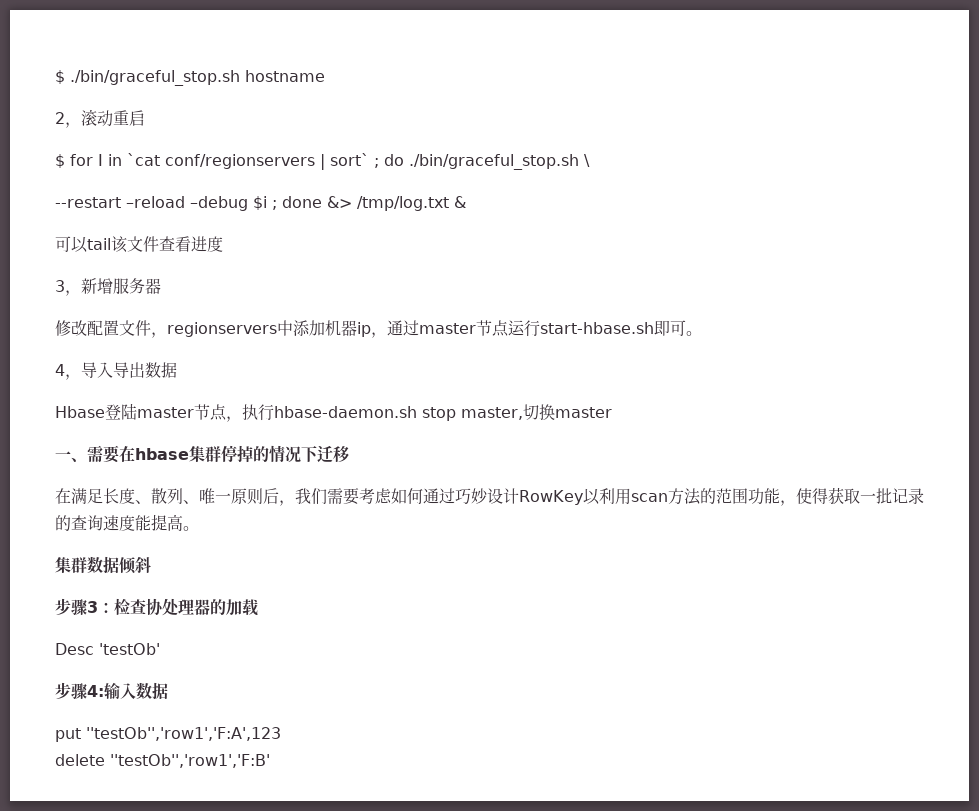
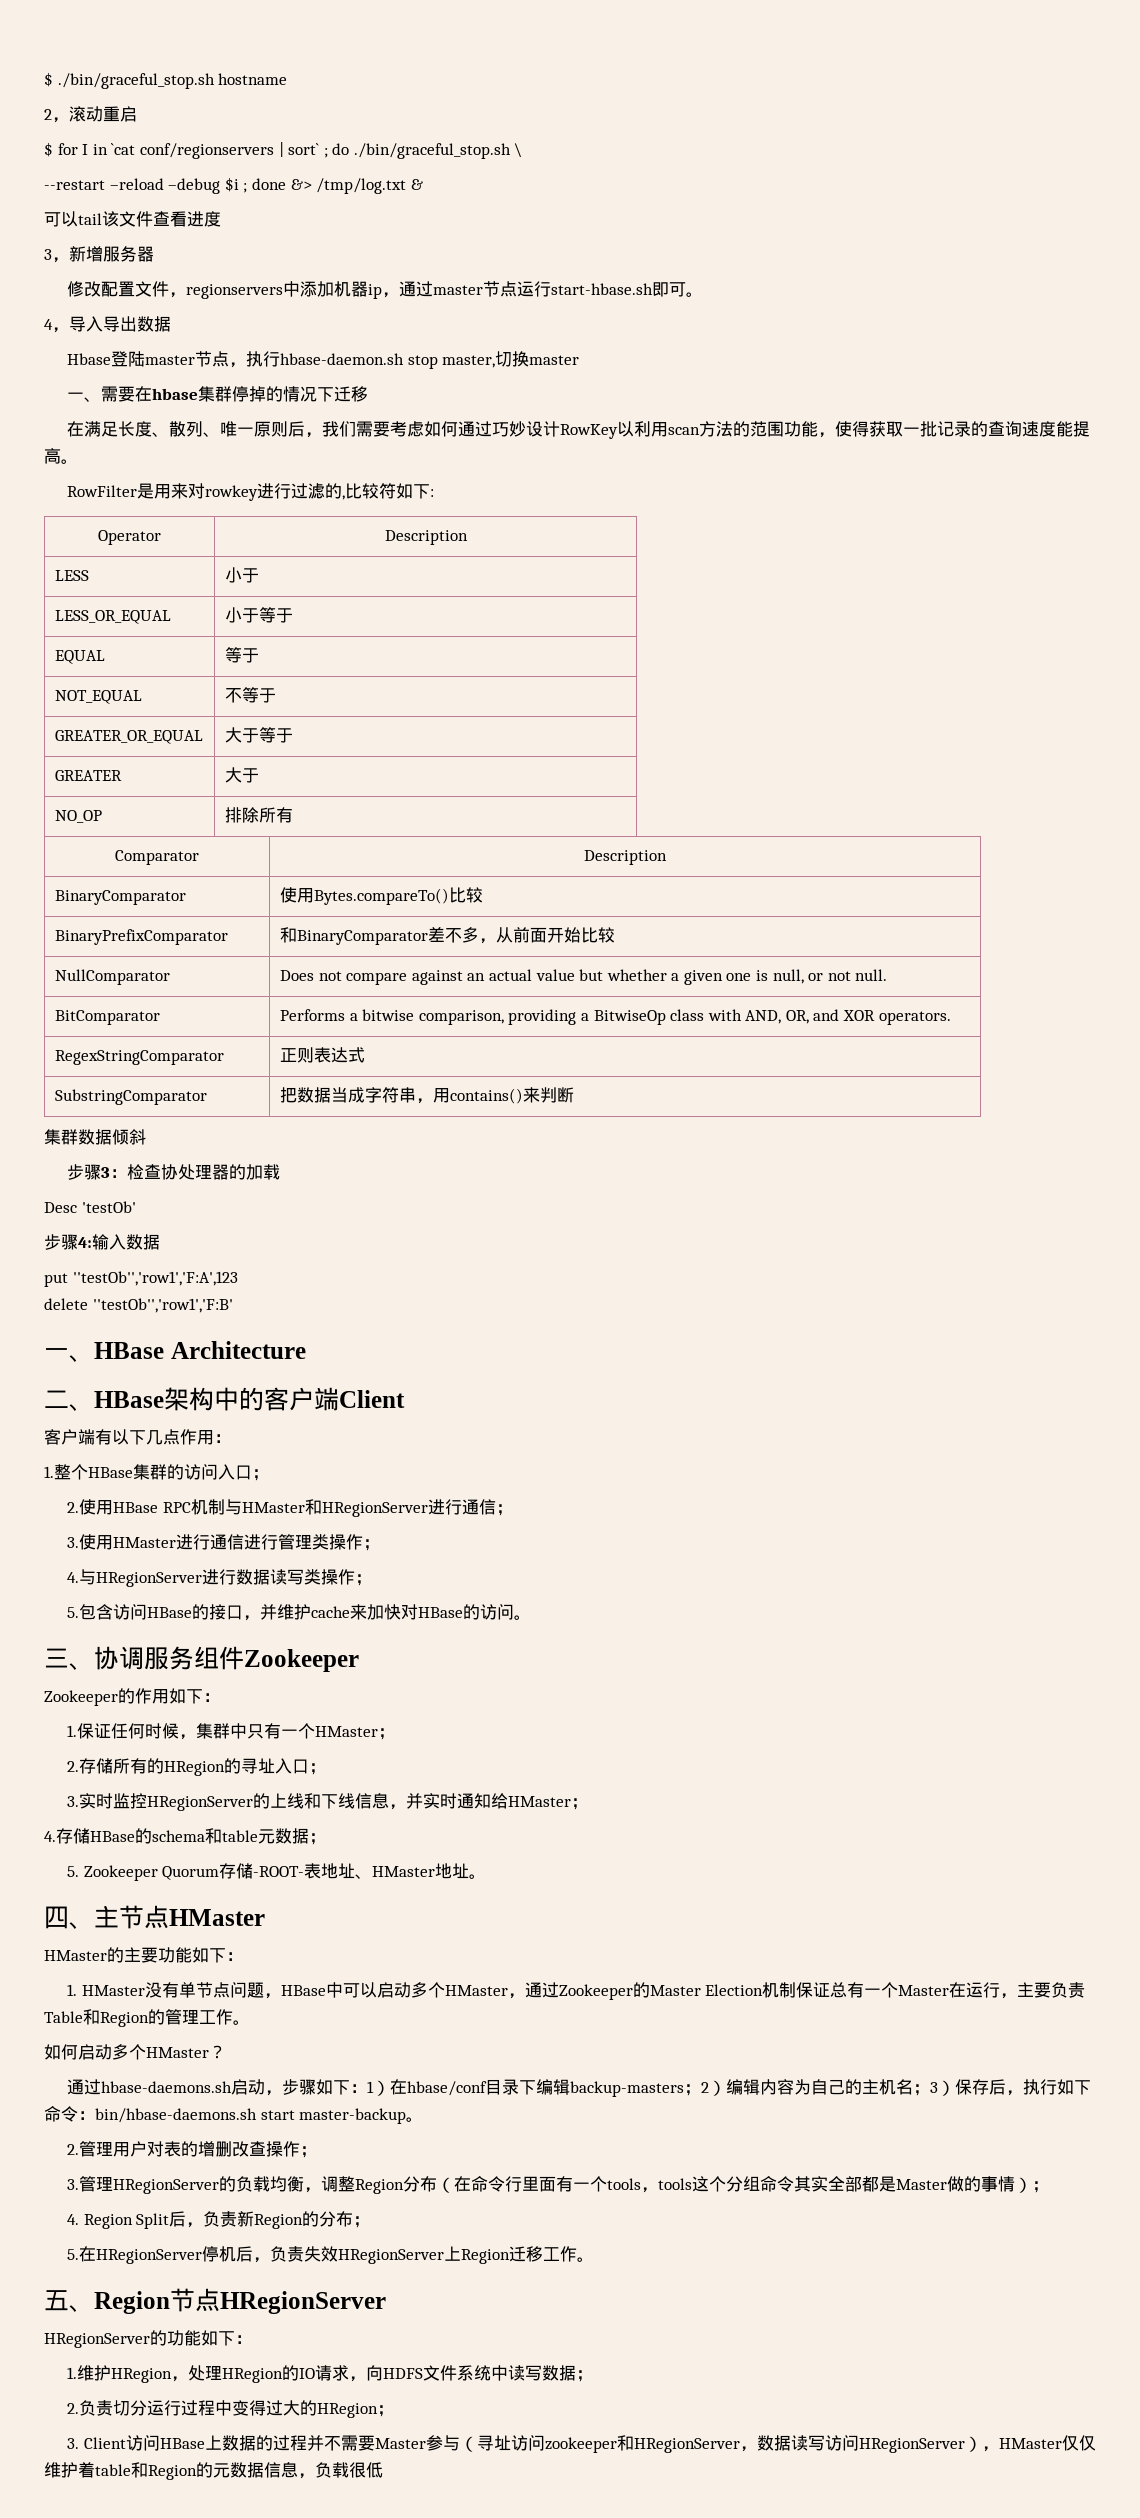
(199, 528) none -> [66,483,434,501] [98,530,161,545] [384,530,468,545] [54,570,89,581] [224,567,259,583] [54,610,171,624] [224,607,293,623] [54,650,105,664] [224,647,259,663] [54,690,142,704] [224,687,276,703] [54,730,203,744] [224,727,293,743] [54,770,122,781] [224,767,259,783] [54,810,102,823] [224,807,293,823] [115,850,199,865] [584,850,667,865] [54,890,186,905] [279,887,483,905] [54,929,228,945] [279,927,615,945] [54,969,170,985] [279,969,888,985] [54,1010,160,1025] [279,1009,951,1025] [54,1050,224,1065] [279,1047,365,1063] [54,1089,207,1105] [279,1087,574,1104] // RowFilter是用来对rowkey进行过滤的,比较符如下: // Operator | Description // LESS | 小于 // LESS_OR_EQUAL | 小于等于 // EQUAL | 等于 // NOT_EQUAL | 不等于 // GREATER_OR_EQUAL | 大于等于 // GREATER | 大于 // NO_OP | 排除所有 // Comparator | Description // BinaryComparator | 使用Bytes.compareTo()比较 // BinaryPrefixComparator | 和BinaryComparator差不多，从前面开始比较 // NullComparator | Does not compare against an actual value but whether a given one is null, or not null. // BitComparator | Performs a bitwise comparison, providing a BitwiseOp class with AND, OR, and XOR operators. // RegexStringComparator | 正则表达式 // SubstringComparator | 把数据当成字符串，用contains()来判断
(270, 761) none -> [44,1341,306,1362] [44,1387,405,1411] [44,1429,231,1445] [44,1464,269,1481] [66,1499,513,1517] [66,1534,380,1551] [66,1569,372,1587] [66,1604,531,1621] [44,1646,359,1672] [44,1688,220,1706] [66,1723,395,1740] [66,1758,326,1776] [66,1793,588,1811] [44,1828,326,1845] [66,1863,487,1881] [44,1905,265,1929] [44,1947,243,1963] [66,1982,1086,2000] [44,2009,250,2027] [44,2044,226,2060] [66,2079,1091,2097] [44,2106,424,2124] [66,2141,317,2158] [66,2176,1049,2194] [66,2211,371,2229] [66,2246,594,2264] [44,2288,386,2314] [44,2330,252,2348] [66,2365,593,2383] [66,2400,394,2418] [66,2435,1096,2453] [44,2462,383,2480] // 一、HBase Architecture // 二、HBase架构中的客户端Client // 客户端有以下几点作用： // 1.整个HBase集群的访问入口； // 2.使用HBase RPC机制与HMaster和HRegionServer进行通信； // 3.使用HMaster进行通信进行管理类操作； // 4.与HRegionServer进行数据读写类操作； // 5.包含访问HBase的接口，并维护cache来加快对HBase的访问。 // 三、协调服务组件Zookeeper // Zookeeper的作用如下： // 1.保证任何时候，集群中只有一个HMaster； // 2.存储所有的HRegion的寻址入口； // 3.实时监控HRegionServer的上线和下线信息，并实时通知给HMaster； // 4.存储HBase的schema和table元数据； // 5. Zookeeper Quorum存储-ROOT-表地址、HMaster地址。 // 四、主节点HMaster // HMaster的主要功能如下： // 1. HMaster没有单节点问题，HBase中可以启动多个HMaster，通过Zookeeper的Master Election机制保证总有一个Master在运行，主要负责Table和Region的管理工作。 // 如何启动多个HMaster？ // 通过hbase-daemons.sh启动，步骤如下：1）在hbase/conf目录下编辑backup-masters；2）编辑内容为自己的主机名；3）保存后，执行如下命令：bin/hbase-daemons.sh start master-backup。 // 2.管理用户对表的增删改查操作； // 3.管理HRegionServer的负载均衡，调整Region分布（在命令行里面有一个tools，tools这个分组命令其实全部都是Master做的事情）； // 4. Region Split后，负责新Region的分布； // 5.在HRegionServer停机后，负责失效HRegionServer上Region迁移工作。 // 五、Region节点HRegionServer // HRegionServer的功能如下： // 1.维护HRegion，处理HRegion的IO请求，向HDFS文件系统中读写数据； // 2.负责切分运行过程中变得过大的HRegion； // 3. Client访问HBase上数据的过程并不需要Master参与（寻址访问zookeeper和HRegionServer，数据读写访问HRegionServer），HMaster仅仅维护着table和Region的元数据信息，负载很低

